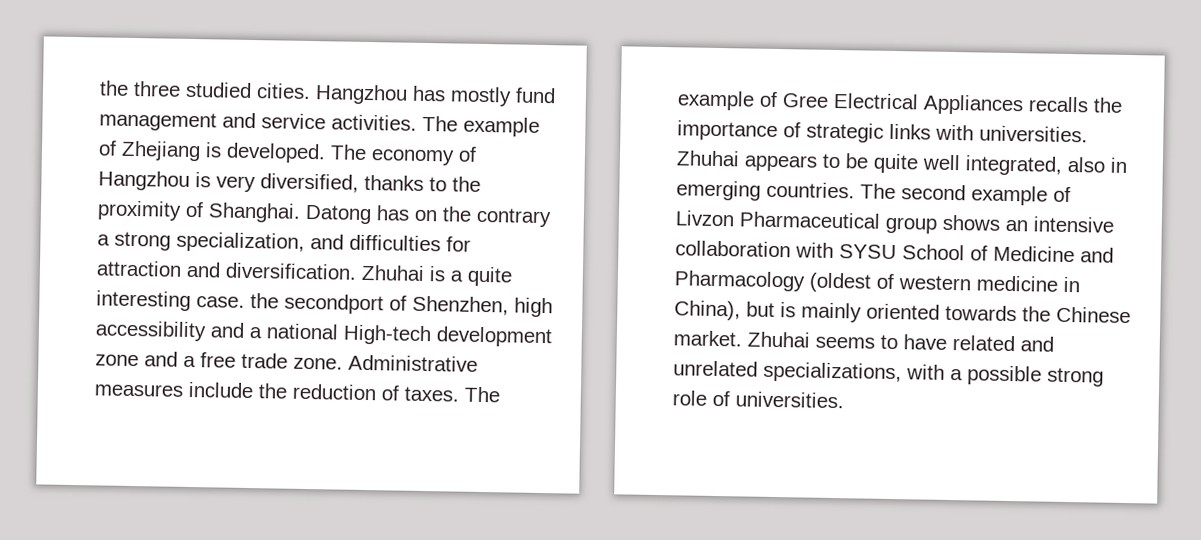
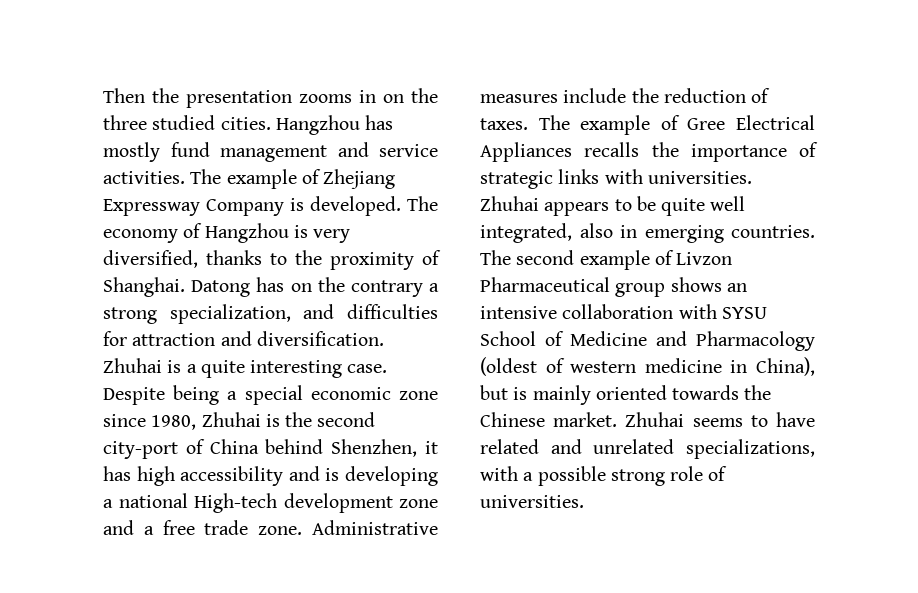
(99, 88) none -> [103,88,404,108] Then the presentation zooms in on
(201, 151) none -> [103,199,284,216] Expressway Company
[250,293,509,316] the secondport of Shenzhen, -> [103,385,438,405] [103,412,376,430] [103,439,439,459] [103,466,131,481] Despite being a special economic zone since 1980, Zhuhai is the second city-port of China behind Shenzhen, it has
(245, 330) none -> [325,466,438,486] is developing

